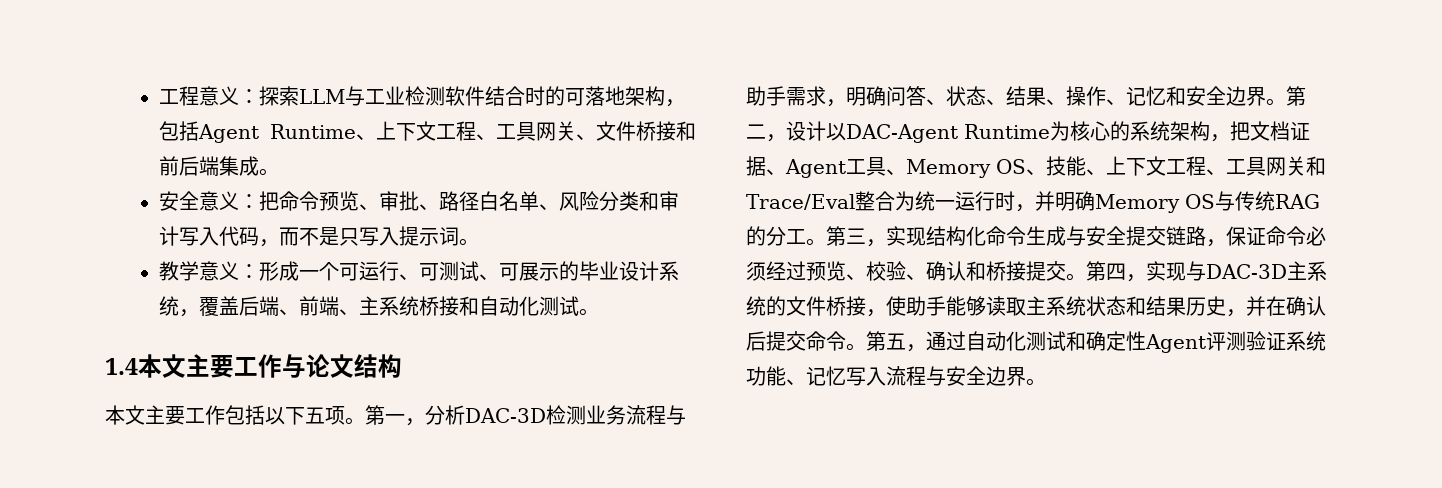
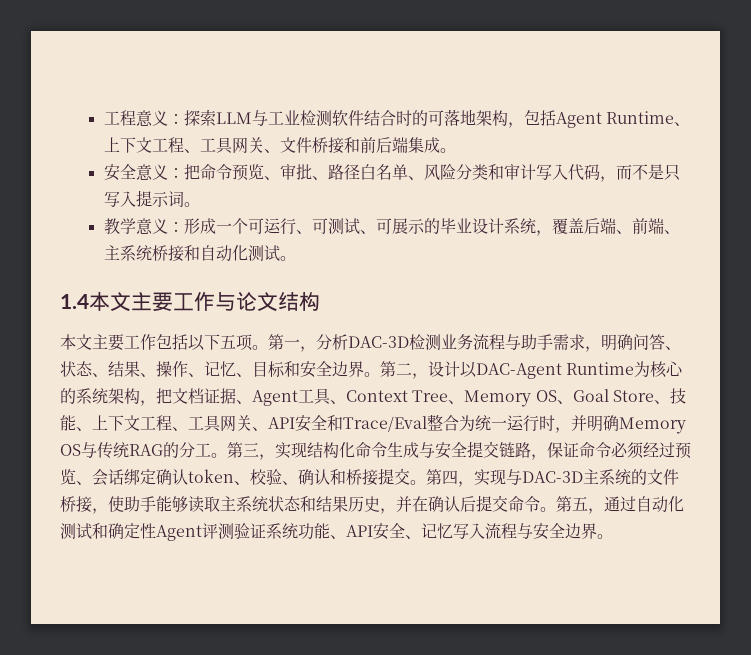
(1166, 96) none -> [236,361,285,378] 、目标
[906,159,1026,178] Memory OS -> [346,389,654,407] Context Tree、Memory OS、Goal Store
(1306, 166) none -> [252,415,327,432] 、API安全
(866, 277) none -> [92,469,250,486] 会话绑定确认token、
(806, 382) none -> [346,523,421,540] API安全、

